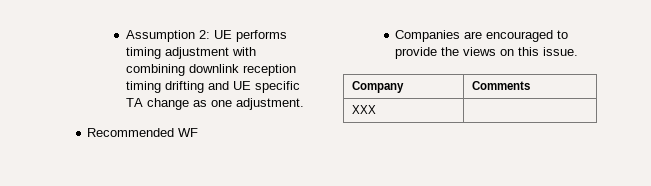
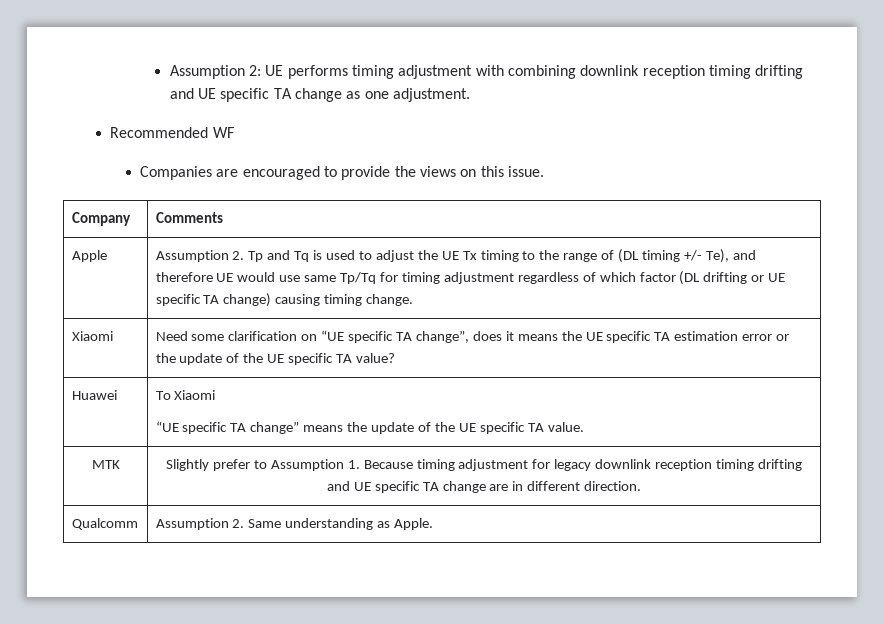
[351,105,376,114] XXX | -> [71,250,107,262] [155,249,756,263] [155,271,786,285] [155,293,414,307] [71,331,113,341] [155,330,790,343] [155,353,395,365] [71,390,117,400] [155,390,216,400] [155,421,584,434] [91,460,120,469] [166,459,802,471] [326,481,642,493] [71,518,138,530] [155,518,434,530] Apple | Assumption 2. Tp and Tq is used to adjust the UE Tx timing to the range of (DL timing +/- Te), and therefore UE would use same Tp/Tq for timing adjustment regardless of which factor (DL drifting or UE specific TA change) causing timing change. // Xiaomi | Need some clarification on “UE specific TA change”, does it means the UE specific TA estimation error or the update of the UE specific TA value? // Huawei | To Xiaomi // “UE specific TA change” means the update of the UE specific TA value. // MTK | Slightly prefer to Assumption 1. Because timing adjustment for legacy downlink reception timing drifting and UE specific TA change are in different direction. // Qualcomm | Assumption 2. Same understanding as Apple.

